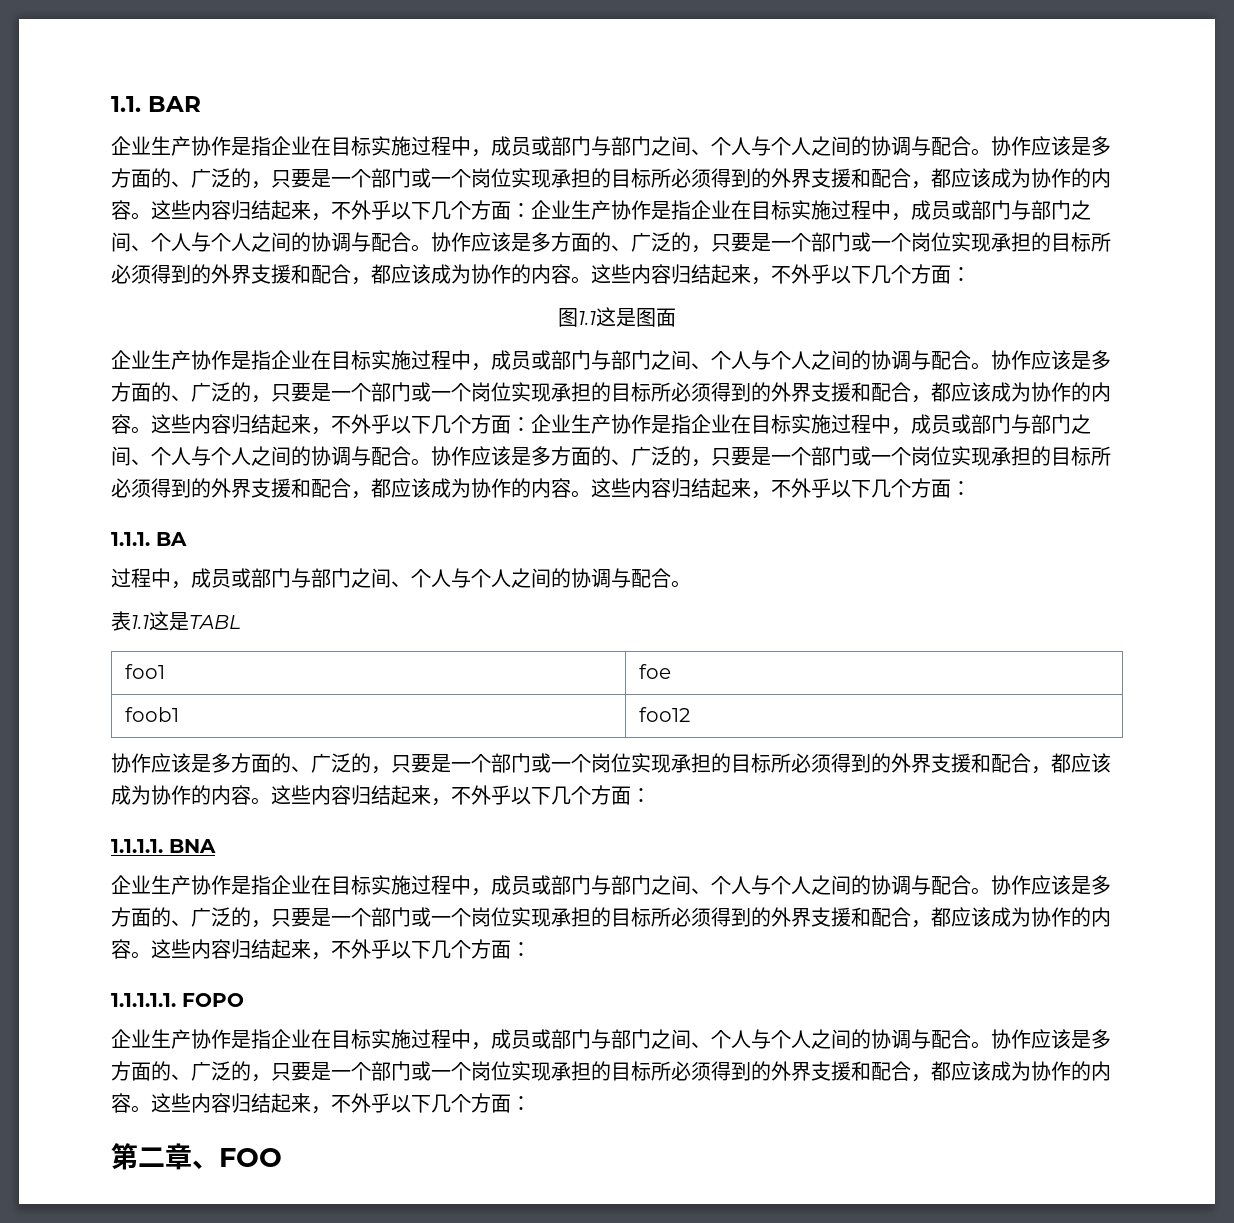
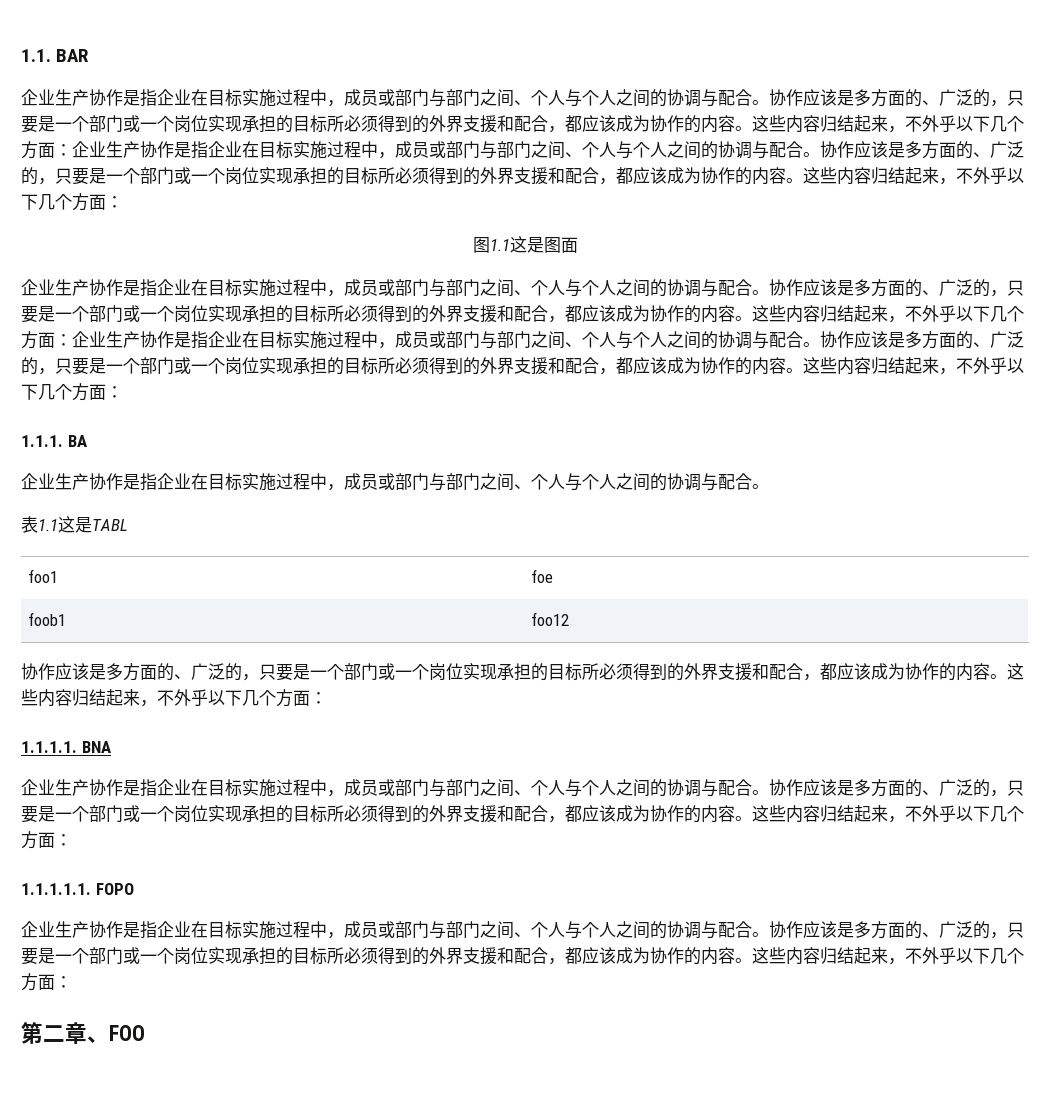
(187, 539) none -> [21,473,276,491] 企业生产协作是指企业在目标实施

